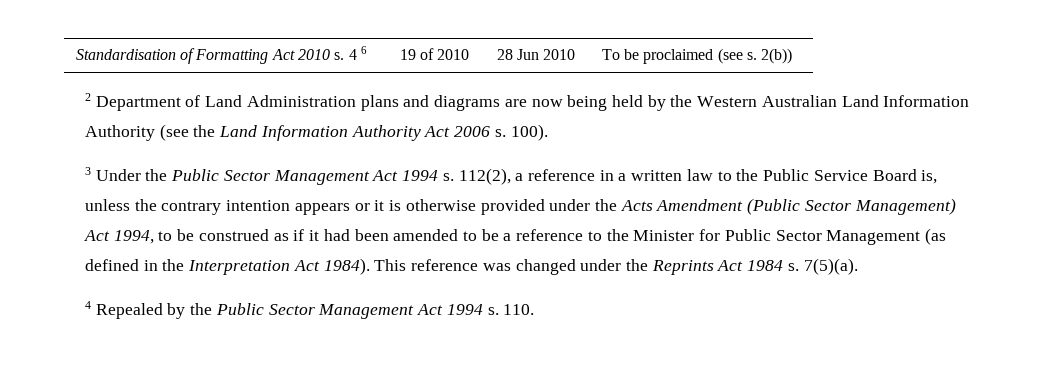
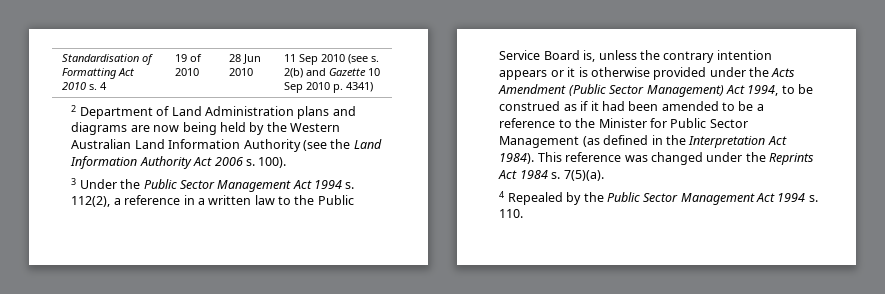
[360,46,367,54] 6 -> (107, 86) none
[601,48,793,64] To be proclaimed (see s. 2(b)) -> [283,54,379,65] [283,68,380,78] [283,82,373,93] 11 Sep 2010 (see s. 2(b) and Gazette 10 Sep 2010 p. 4341)

